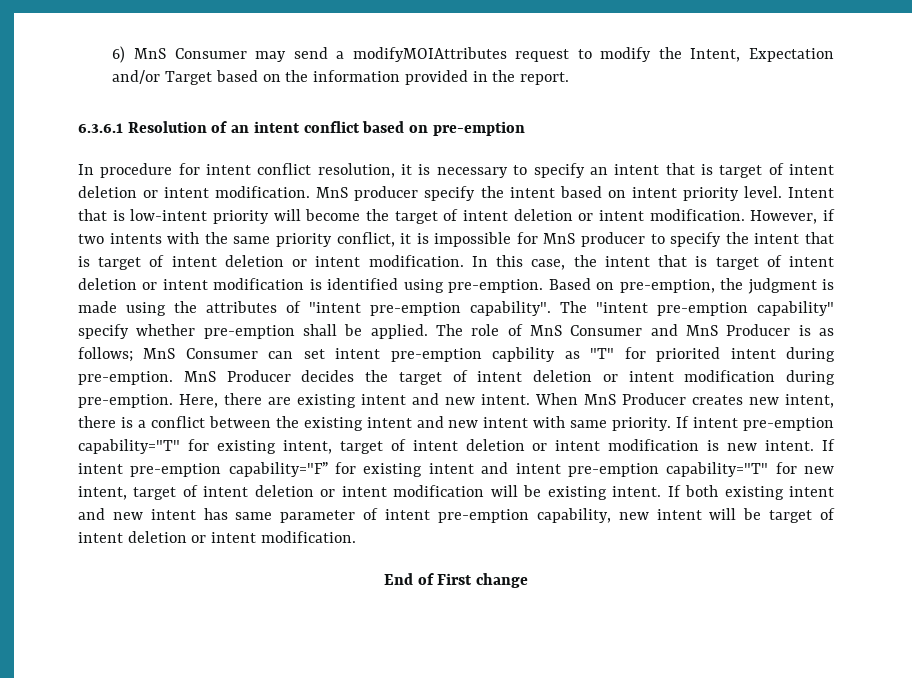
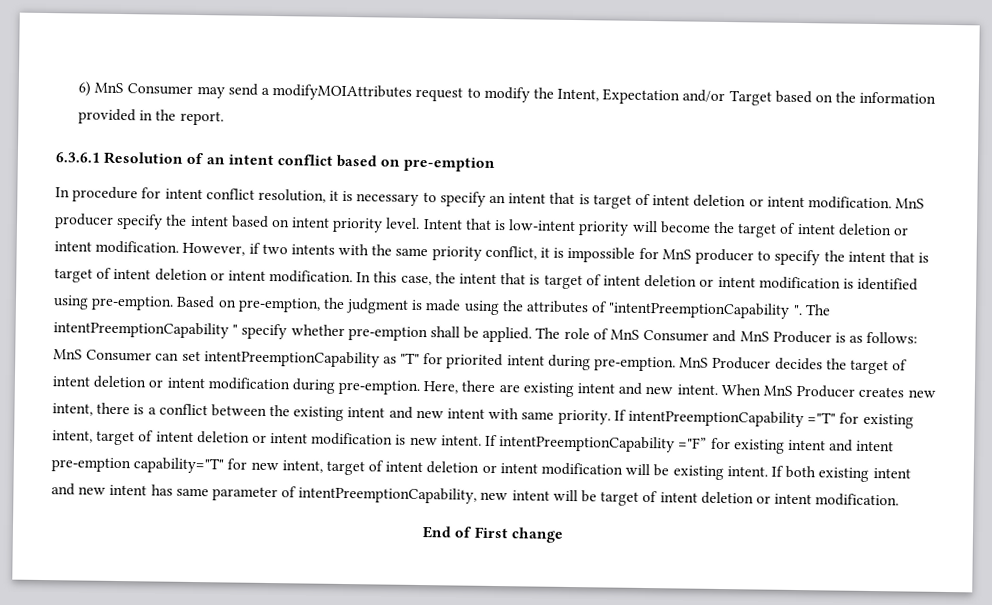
[309,301,834,316] "intent pre-emption capability". The "intent pre-emption capability" -> [608,301,831,319] [53,321,239,339] "intentPreemptionCapability ". The intentPreemptionCapability "
[78,347,133,362] follows; -> [866,331,919,344] follows:
[335,347,556,362] intent pre-emption capbility -> [203,350,380,368] intentPreemptionCapability
[693,417,834,431] [78,439,180,454] intent pre-emption capability="T" -> [627,409,837,428] intentPreemptionCapability ="T"
[78,462,328,477] intent pre-emption capability="F” -> [499,435,708,453] intentPreemptionCapability ="F”
[385,508,611,523] intent pre-emption capability, -> [298,486,478,504] intentPreemptionCapability,

